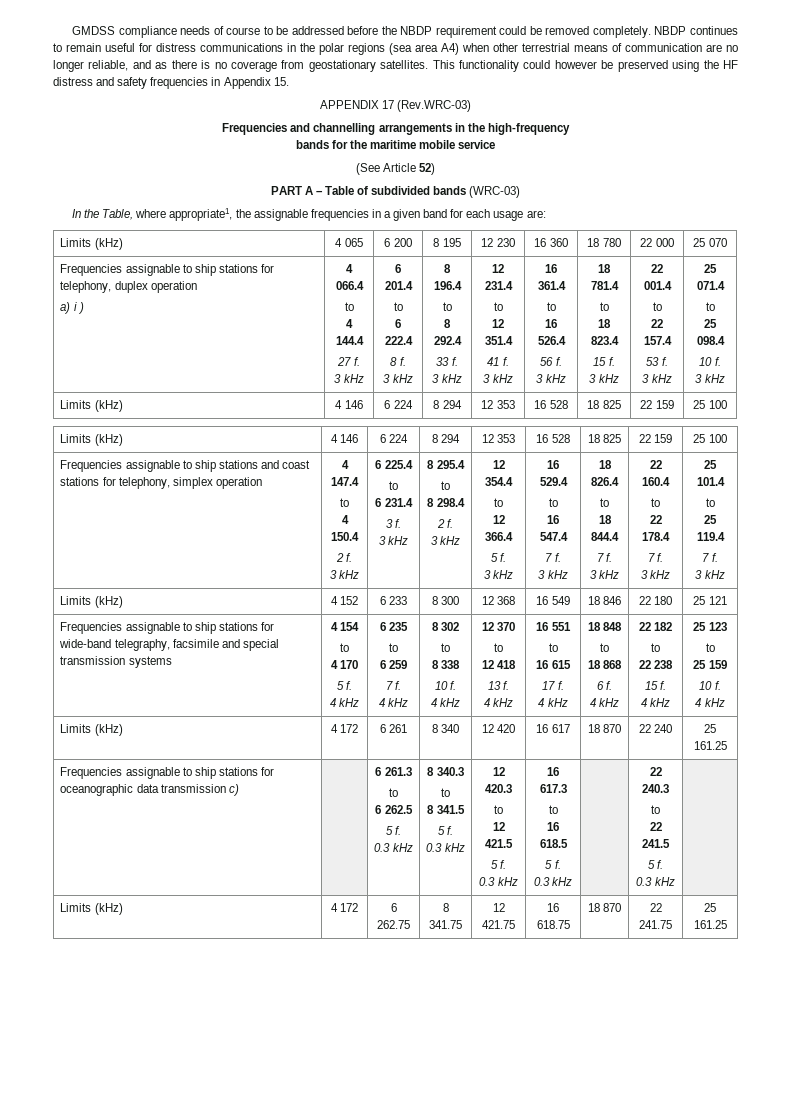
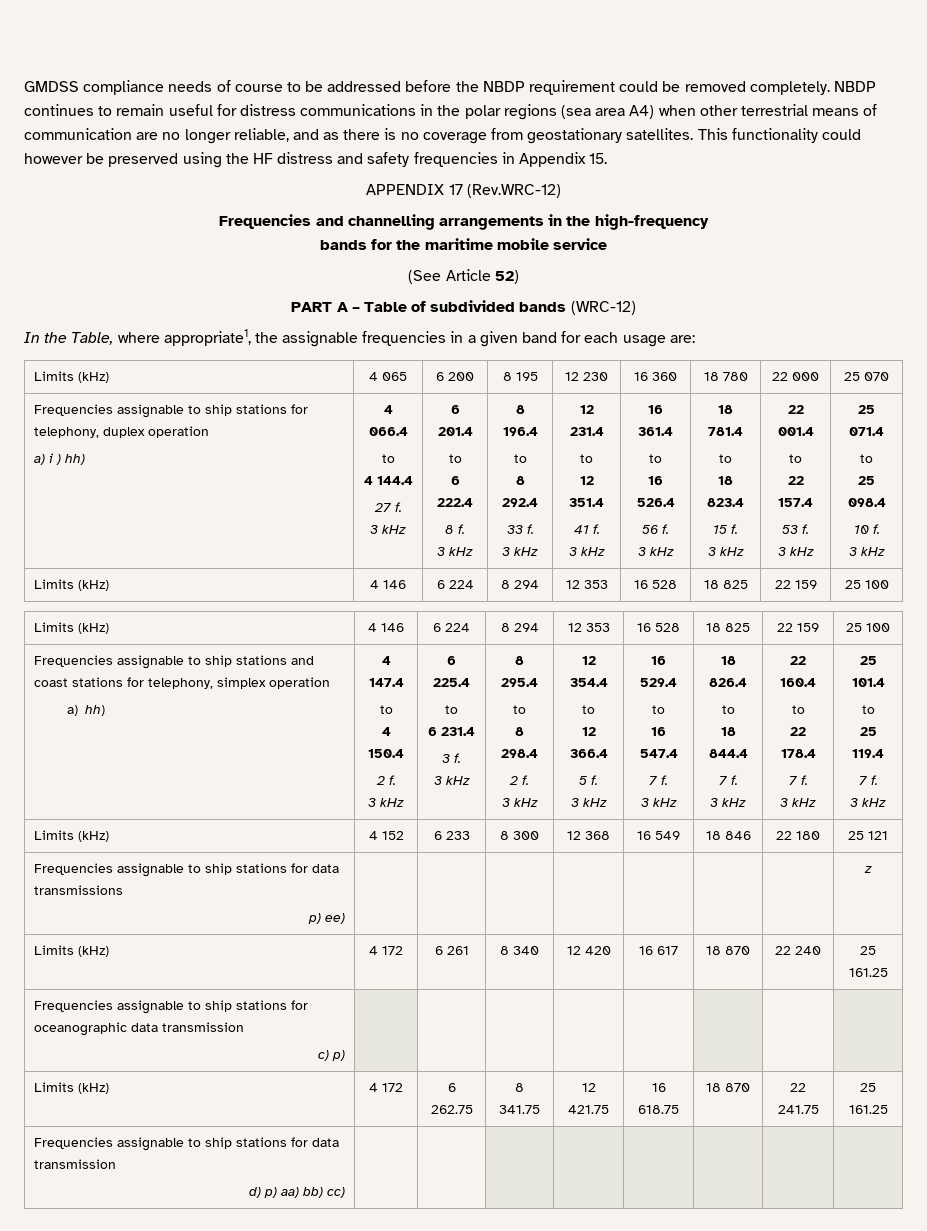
[397,100,472,112] (Rev.WRC-03) -> [466,184,561,198] (Rev.WRC-12)
[469,186,521,198] (WRC-03) -> [570,301,636,315] (WRC-12)
(84, 308) none -> [65,454,86,465] hh)
(262, 483) none -> [66,705,105,716] // a) hh)
[59,639,279,651] [60,656,172,668] [330,622,360,631] [340,643,349,652] [330,660,359,669] [336,681,353,690] [329,698,360,707] [379,622,409,631] [389,643,398,652] [379,660,408,669] [385,681,402,690] [378,698,409,707] [431,622,460,631] [441,643,450,652] [431,660,461,669] [434,681,457,690] [430,698,461,707] [481,622,516,631] [494,643,503,652] [481,660,517,669] [487,681,510,690] [483,698,514,707] [536,622,571,631] [548,643,558,652] [536,660,571,669] [542,681,564,690] [538,698,568,707] [587,622,623,631] [600,643,609,652] [587,660,623,669] [596,681,613,690] [589,698,620,707] [638,622,673,631] [651,643,660,652] [638,660,674,669] [644,681,667,690] [640,698,671,707] [693,622,727,631] [705,643,715,652] [693,660,727,669] [699,681,721,690] [695,698,725,707] wide-band telegraphy, facsimile and special transmission systems | 4 154 // to // 4 170 // 5 f. // 4 kHz | 6 235 // to // 6 259 // 7 f. // 4 kHz | 8 302 // to // 8 338 // 10 f. // 4 kHz | 12 370 // to // 12 418 // 13 f. // 4 kHz | 16 551 // to // 16 615 // 17 f. // 4 kHz | 18 848 // to // 18 868 // 6 f. // 4 kHz | 22 182 // to // 22 238 // 15 f. // 4 kHz | 25 123 // to // 25 159 // 10 f. // 4 kHz -> [312,864,340,873] [34,885,124,895] [307,913,345,924] [863,866,872,873] data transmissions // p) ee) | | | | | | | | z
(226, 788) none -> (245, 1027) //
[375,767,412,776] [389,788,398,797] [375,805,413,814] [385,826,402,835] [374,843,413,852] [427,767,464,776] [441,788,450,797] [427,805,465,814] [437,826,454,835] [426,843,465,852] [492,767,505,776] [485,784,512,793] [494,805,503,814] [492,822,505,831] [485,839,513,848] [490,860,507,869] [479,877,518,886] [547,767,559,776] [539,784,567,793] [548,805,558,814] [547,822,559,831] [539,839,568,848] [545,860,561,869] [533,877,573,886] [649,767,662,776] [642,784,669,793] [651,805,660,814] [649,822,662,831] [642,839,670,848] [647,860,664,869] [636,877,675,886] | | 6 261.3 // to // 6 262.5 // 5 f. // 0.3 kHz | 8 340.3 // to // 8 341.5 // 5 f. // 0.3 kHz | 12 420.3 // to // 12 421.5 // 5 f. // 0.3 kHz | 16 617.3 // to // 16 618.5 // 5 f. // 0.3 kHz | | 22 240.3 // to // 22 241.5 // 5 f. // 0.3 kHz -> [331,1050,345,1061] p) | | | | | | |
(727, 924) none -> [34,1137,340,1151] [34,1159,117,1169] [248,1187,345,1198] // Frequencies assignable to ship stations for data transmission // d) p) aa) bb) cc) | | | | | | | |

